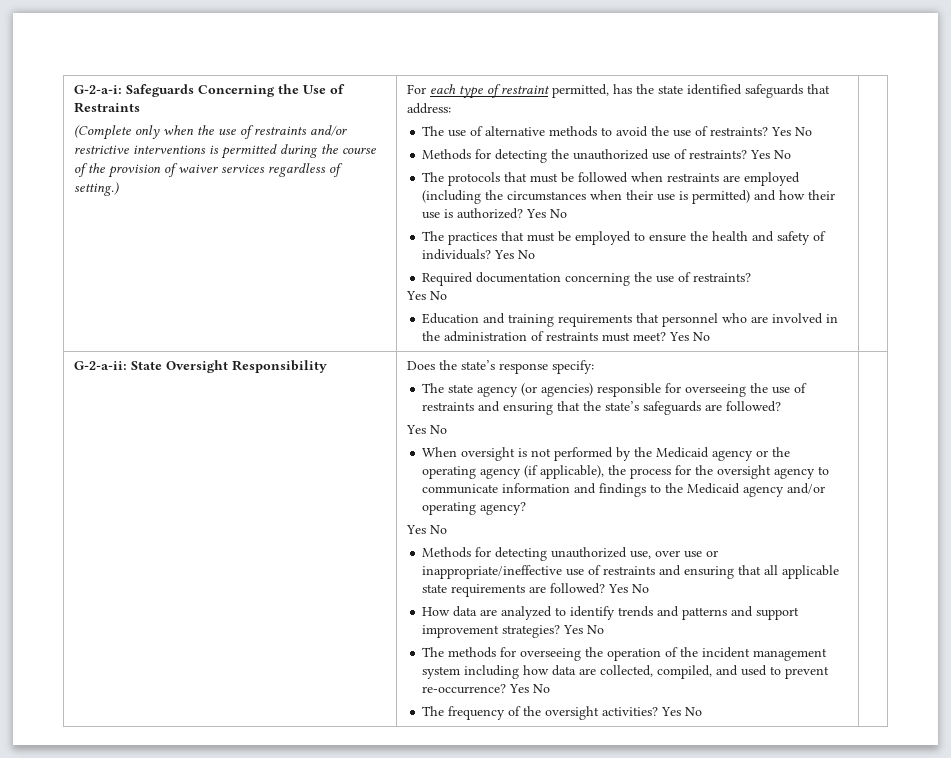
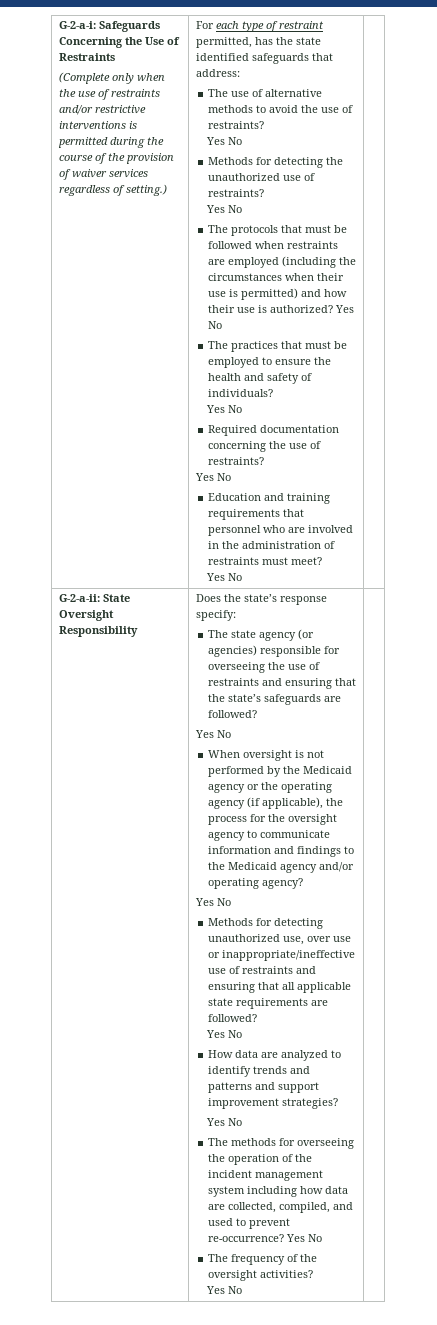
(769, 131) none -> (264, 125) //
(748, 154) none -> (264, 193) //
(492, 254) none -> (273, 393) //
(667, 336) none -> (322, 561) //
(606, 588) none -> (257, 1018) //
(561, 631) none -> (338, 1103) //
(659, 711) none -> (313, 1274) //

